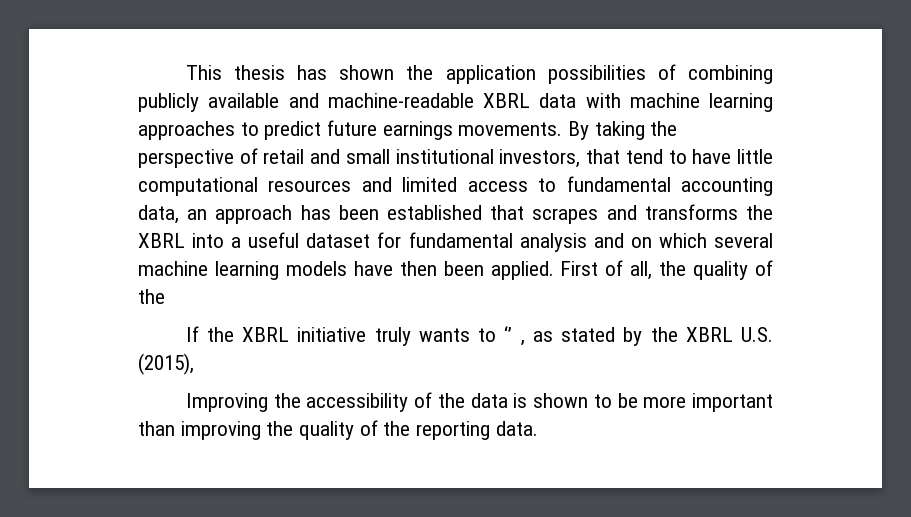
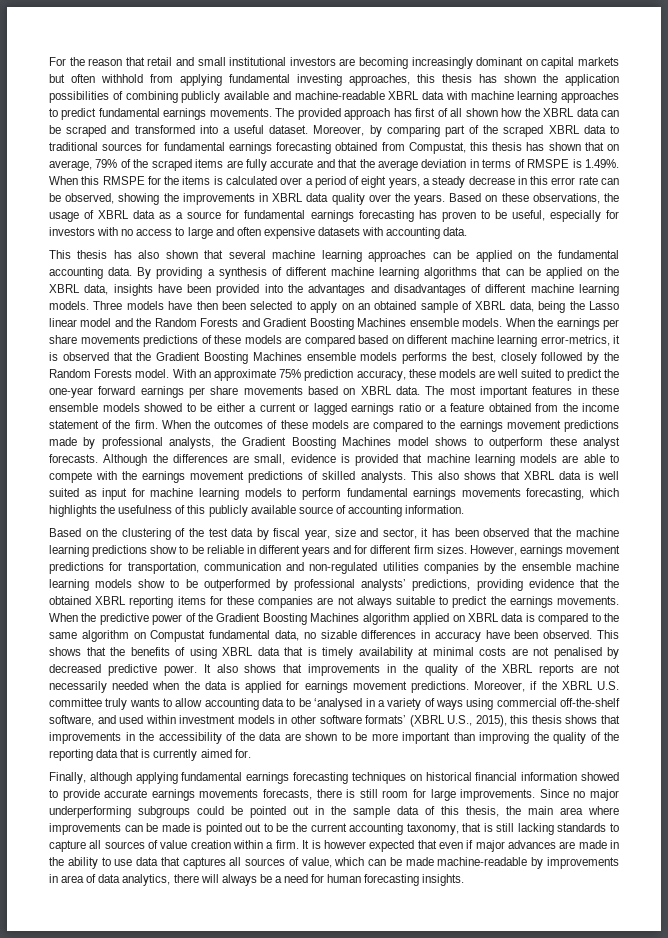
[185,65,222,80] This -> [49,57,620,69] [49,74,435,86] For the reason that retail and small institutional investors are becoming increasingly dominant on capital markets but often withhold from applying fundamental investing approaches, this
[327,120,678,140] [138,148,774,168] [138,176,774,196] [138,204,773,224] [138,232,773,252] [138,260,773,280] [138,289,165,304] [185,326,774,346] [138,353,194,375] [185,393,268,412] future earnings movements. By taking the perspective of retail and small institutional investors, that tend to have little computational resources and limited access to fundamental accounting data, an approach has been established that scrapes and transforms the XBRL into a useful dataset for fundamental analysis and on which several machine learning models have then been applied. First of all, the quality of the // If the XBRL initiative truly wants to ‘’ , as stated by the XBRL U.S. (2015), // Improving -> [98,108,619,120] [49,125,619,137] [49,142,619,154] [49,159,620,171] [49,176,619,188] [49,193,619,205] [49,210,619,222] [49,227,468,239] [49,250,619,262] [49,267,619,279] [49,284,619,296] [49,301,620,313] [49,318,619,330] [49,335,620,347] [49,352,619,364] [49,369,619,381] [49,386,619,398] [49,403,619,415] [49,420,619,432] [49,437,620,449] [49,454,619,466] [49,471,619,483] [49,488,620,500] [49,505,465,517] [49,528,620,540] [49,545,620,557] [49,562,619,574] [49,579,619,591] [49,596,619,608] [49,613,620,625] [49,630,619,642] [49,647,619,659] [49,664,620,676] [49,681,619,693] [49,698,621,710] [49,715,620,727] [49,732,135,744] fundamental earnings movements. The provided approach has first of all shown how the XBRL data can be scraped and transformed into a useful dataset. Moreover, by comparing part of the scraped XBRL data to traditional sources for fundamental earnings forecasting obtained from Compustat, this thesis has shown that on average, 79% of the scraped items are fully accurate and that the average deviation in terms of RMSPE is 1.49%. When this RMSPE for the items is calculated over a period of eight years, a steady decrease in this error rate can be observed, showing the improvements in XBRL data quality over the years. Based on these observations, the usage of XBRL data as a source for fundamental earnings forecasting has proven to be useful, especially for investors with no access to large and often expensive datasets with accounting data. // This thesis has also shown that several machine learning approaches can be applied on the fundamental accounting data. By providing a synthesis of different machine learning algorithms that can be applied on the XBRL data, insights have been provided into the advantages and disadvantages of different machine learning models. Three models have then been selected to apply on an obtained sample of XBRL data, being the Lasso linear model and the Random Forests and Gradient Boosting Machines ensemble models. When the earnings per share movements predictions of these models are compared based on different machine learning error-metrics, it is observed that the Gradient Boosting Machines ensemble models performs the best, closely followed by the Random Forests model. With an approximate 75% prediction accuracy, these models are well suited to predict the one-year forward earnings per share movements based on XBRL data. The most important features in these ensemble models showed to be either a current or lagged earnings ratio or a feature obtained from the income statement of the firm. When the outcomes of these models are compared to the earnings movement predictions made by professional analysts, the Gradient Boosting Machines model shows to outperform these analyst forecasts. Although the differences are small, evidence is provided that machine learning models are able to compete with the earnings movement predictions of skilled analysts. This also shows that XBRL data is well suited as input for machine learning models to perform fundamental earnings movements forecasting, which highlights the usefulness of this publicly available source of accounting information. // Based on the clustering of the test data by fiscal year, size and sector, it has been observed that the machine learning predictions show to be reliable in different years and for different firm sizes. However, earnings movement predictions for transportation, communication and non-regulated utilities companies by the ensemble machine learning models show to be outperformed by professional analysts’ predictions, providing evidence that the obtained XBRL reporting items for these companies are not always suitable to predict the earnings movements. When the predictive power of the Gradient Boosting Machines algorithm applied on XBRL data is compared to the same algorithm on Compustat fundamental data, no sizable differences in accuracy have been observed. This shows that the benefits of using XBRL data that is timely availability at minimal costs are not penalised by decreased predictive power. It also shows that improvements in the quality of the XBRL reports are not necessarily needed when the data is applied for earnings movement predictions. Moreover, if the XBRL U.S. committee truly wants to allow accounting data to be ‘analysed in a variety of ways using commercial off-the-shelf software, and used within investment models in other software formats’ (XBRL U.S., 2015), this thesis shows that improvements in
[513,393,528,408] is -> [284,733,301,741] are
[495,421,538,436] data. -> [96,749,251,761] [49,772,619,784] [49,789,620,801] [49,806,619,818] [49,823,619,835] [49,840,620,852] [49,857,619,869] [49,874,465,886] data that is currently aimed for. // Finally, although applying fundamental earnings forecasting techniques on historical financial information showed to provide accurate earnings movements forecasts, there is still room for large improvements. Since no major underperforming subgroups could be pointed out in the sample data of this thesis, the main area where improvements can be made is pointed out to be the current accounting taxonomy, that is still lacking standards to capture all sources of value creation within a firm. It is however expected that even if major advances are made in the ability to use data that captures all sources of value, which can be made machine-readable by improvements in area of data analytics, there will always be a need for human forecasting insights.

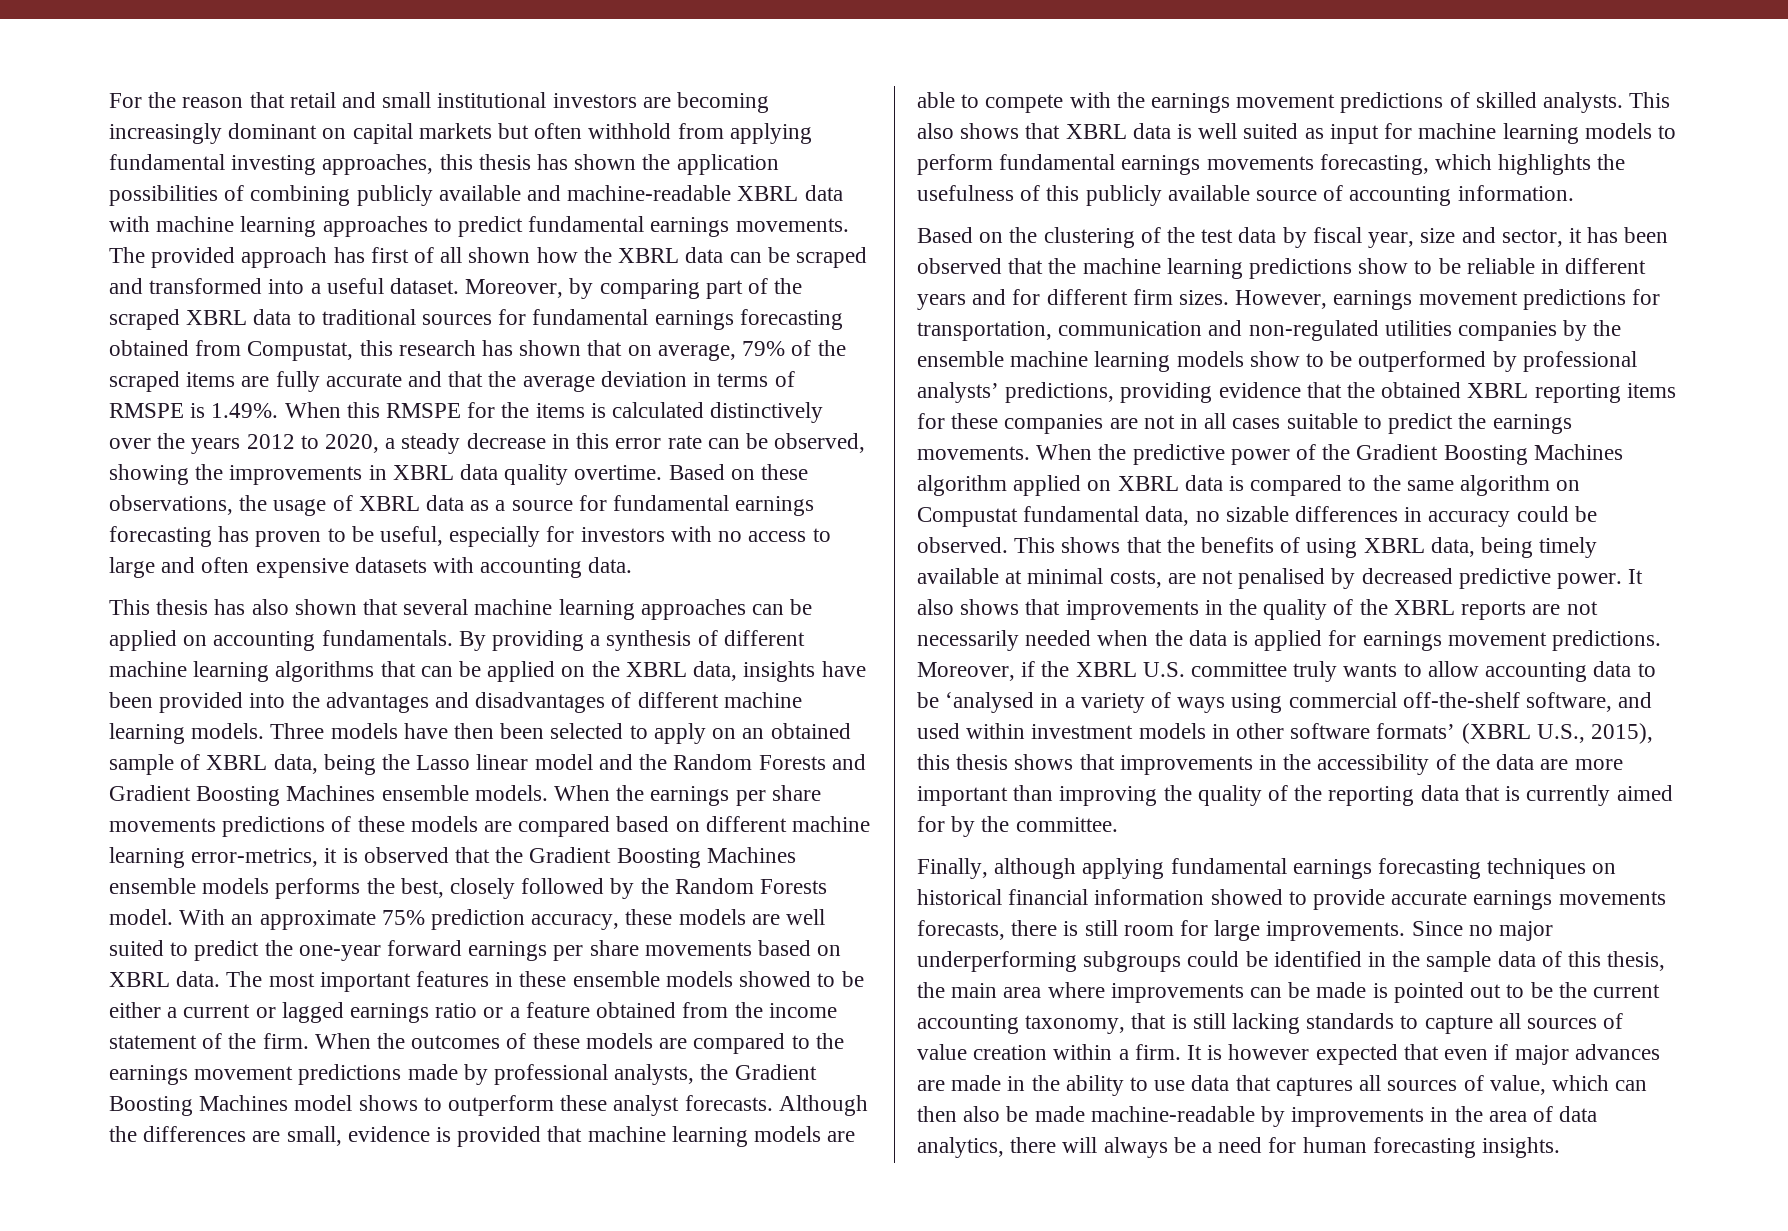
[492,142,523,151] thesis -> [398,340,476,356] research
[280,176,420,188] over a period of eight years, -> [710,402,824,423] [109,433,380,454] distinctively over the years 2012 to 2020,
[368,193,446,205] over the years. -> [574,465,663,480] overtime.
[536,250,619,259] [49,267,133,279] the fundamental accounting data. -> [213,630,453,651] accounting fundamentals.
[356,596,392,608] always -> [1180,413,1281,429] in all cases
[485,630,539,639] have been -> [1516,506,1597,522] could be
[257,647,413,659] data that is timely availability -> [1430,537,1598,558] [917,568,999,584] data, being timely available
[479,647,506,656] costs -> [1109,570,1162,588] costs,
[305,732,367,741] shown to be -> (1569, 764) none
[234,749,251,758] for. -> [917,816,1118,837] for by the committee.
[250,806,309,818] pointed out -> [1273,951,1362,967] identified
(387, 862) none -> [917,1106,1001,1122] then also
(58, 878) none -> [1454,1106,1483,1122] the

